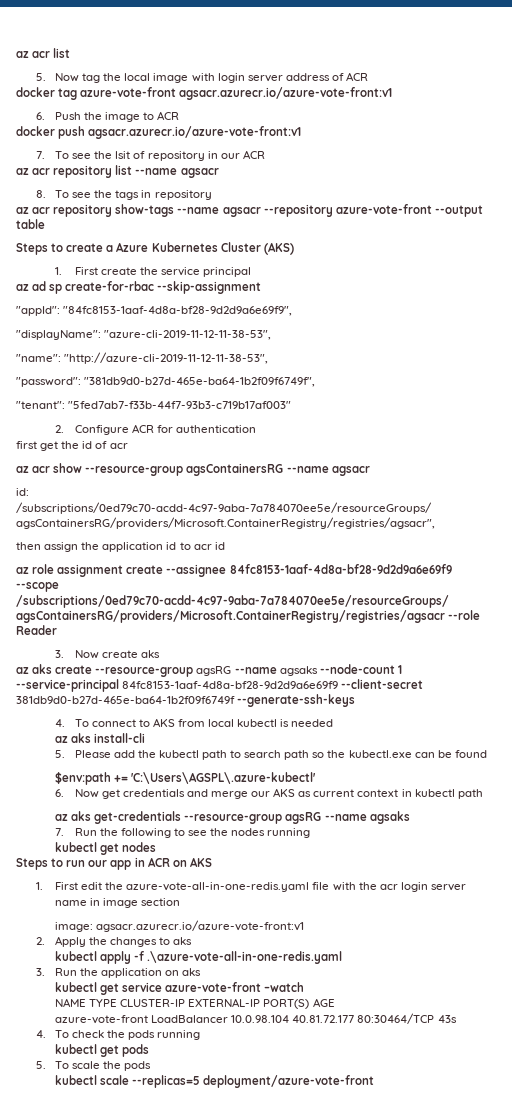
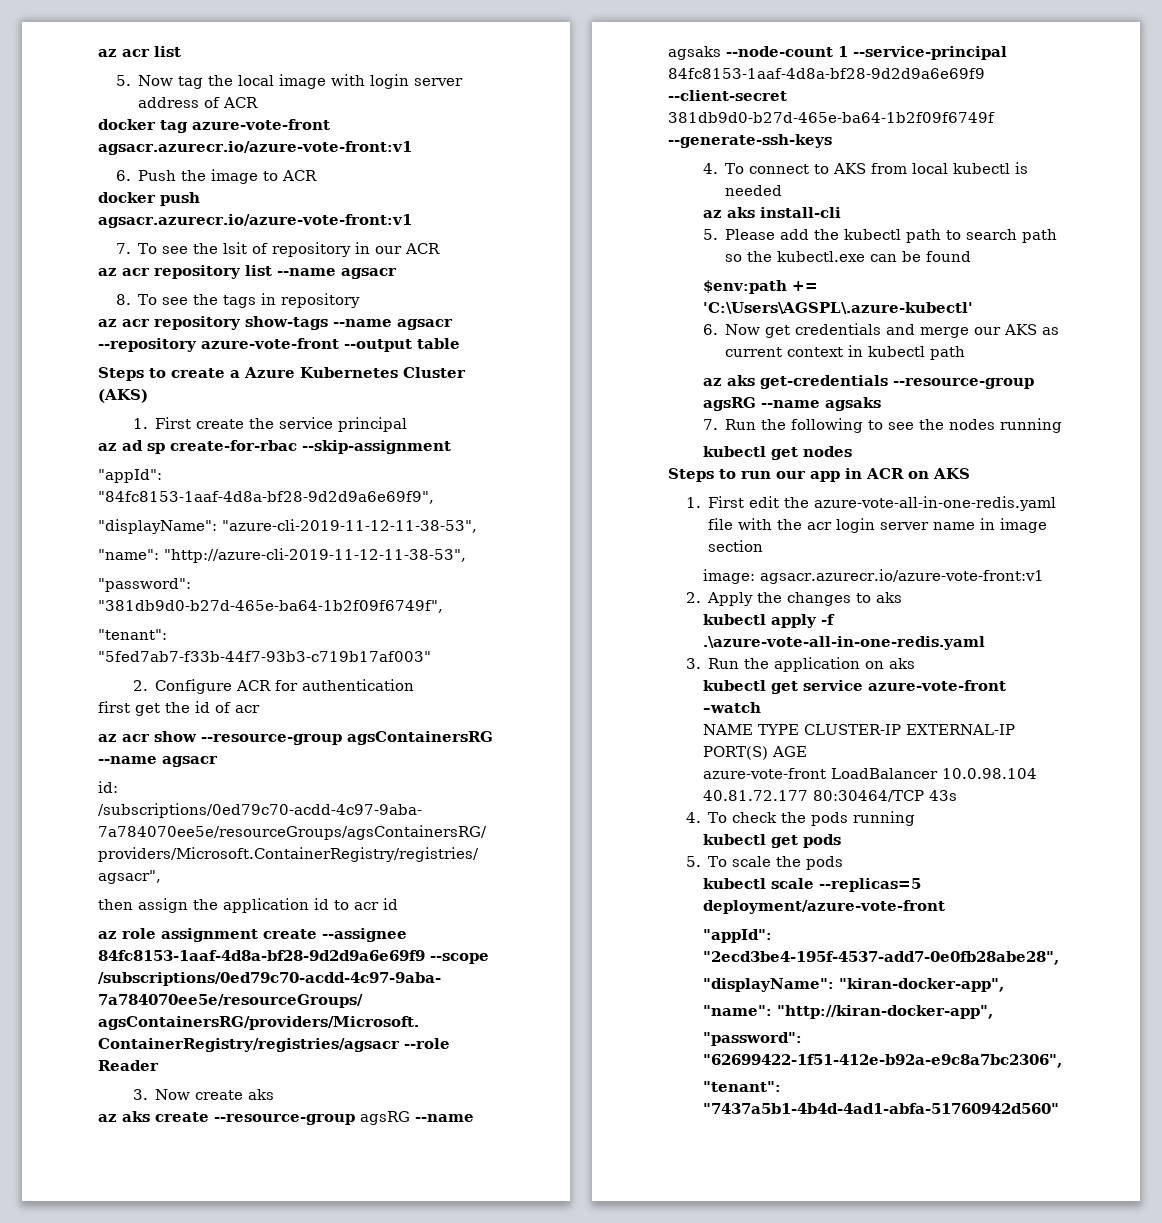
(375, 1081) none -> [703,929,773,943] [703,951,1060,965] [703,978,1005,992] [703,1005,994,1019] [703,1032,803,1046] [703,1054,1063,1068] [703,1081,782,1092] [703,1103,1060,1114] // "appId": "2ecd3be4-195f-4537-add7-0e0fb28abe28", // "displayName": "kiran-docker-app", // "name": "http://kiran-docker-app", // "password": "62699422-1f51-412e-b92a-e9c8a7bc2306", // "tenant": "7437a5b1-4b4d-4ad1-abfa-51760942d560"

